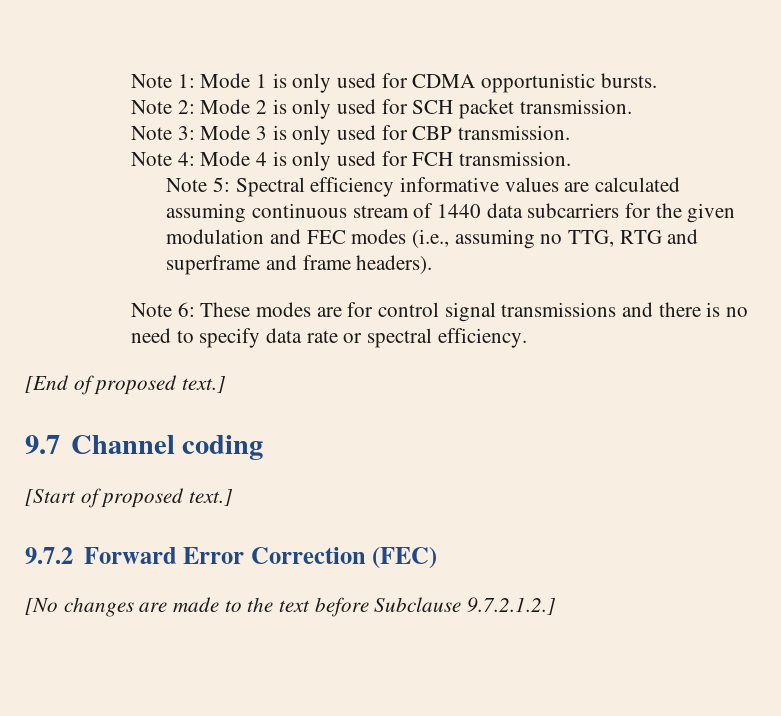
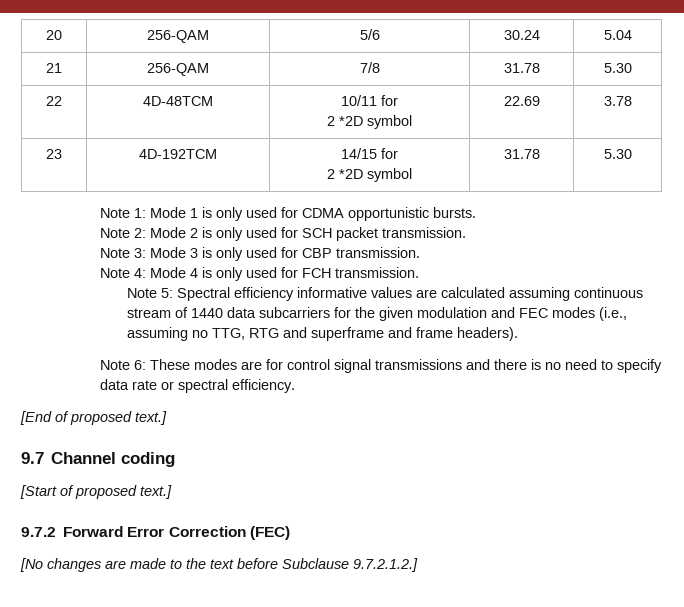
(130, 81) none -> [46,30,62,40] [147,30,209,43] [359,29,380,40] [503,30,540,40] [603,30,632,40] [46,63,62,73] [147,63,209,76] [359,62,380,73] [503,63,540,73] [603,63,632,73] [46,96,62,106] [143,96,213,106] [341,95,398,106] [327,115,412,129] [503,96,540,106] [603,96,632,106] [46,149,62,159] [139,149,217,159] [341,148,398,159] [327,168,412,182] [503,149,540,159] [603,149,632,159] 20 | 256-QAM | 5/6 | 30.24 | 5.04 // 21 | 256-QAM | 7/8 | 31.78 | 5.30 // 22 | 4D-48TCM | 10/11 for // 2 *2D symbol | 22.69 | 3.78 // 23 | 4D-192TCM | 14/15 for // 2 *2D symbol | 31.78 | 5.30 //

